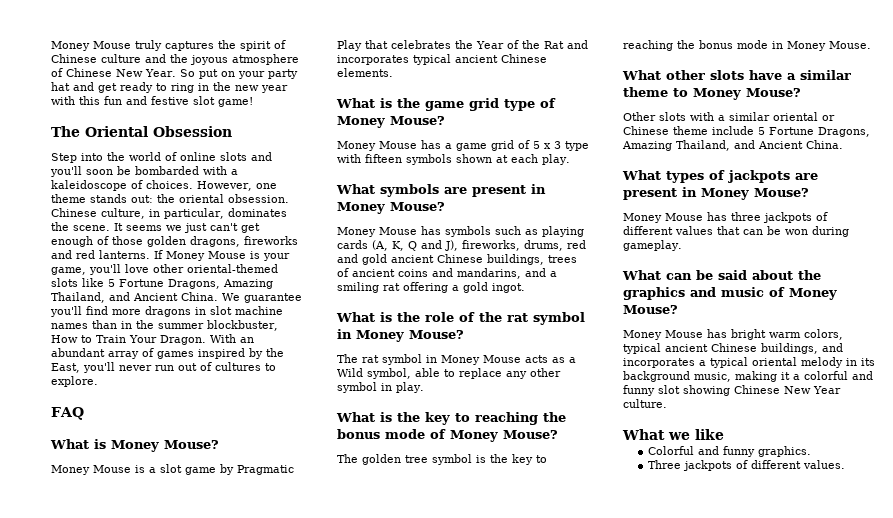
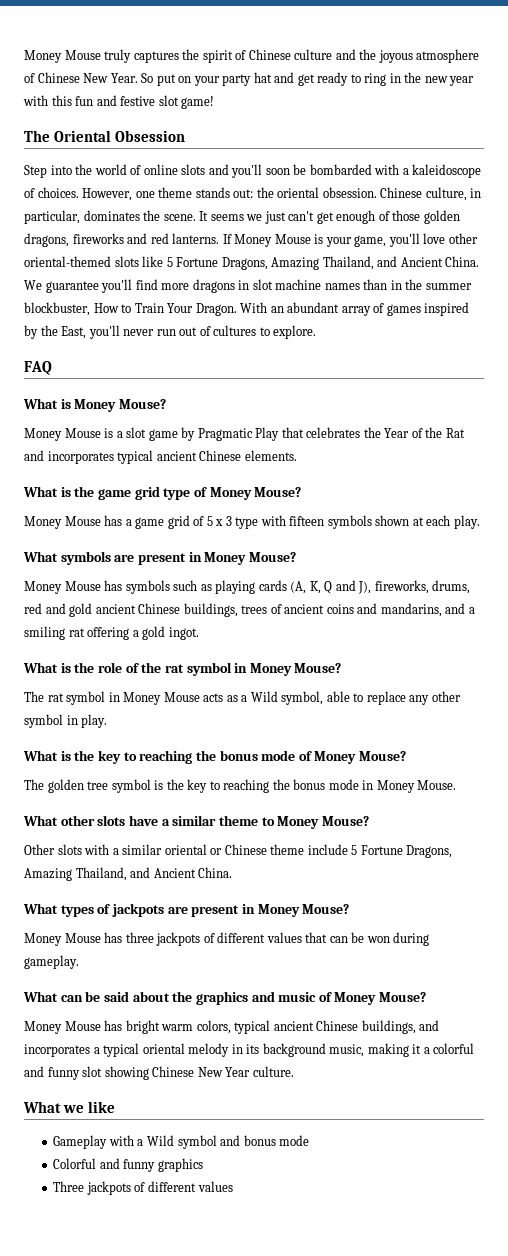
(724, 434) none -> [53,1135,310,1149] // Gameplay with a Wild symbol and bonus mode
[758,446,812,457] graphics. -> [157,1158,203,1172] graphics
[803,460,846,469] values. -> [197,1181,233,1192] values

